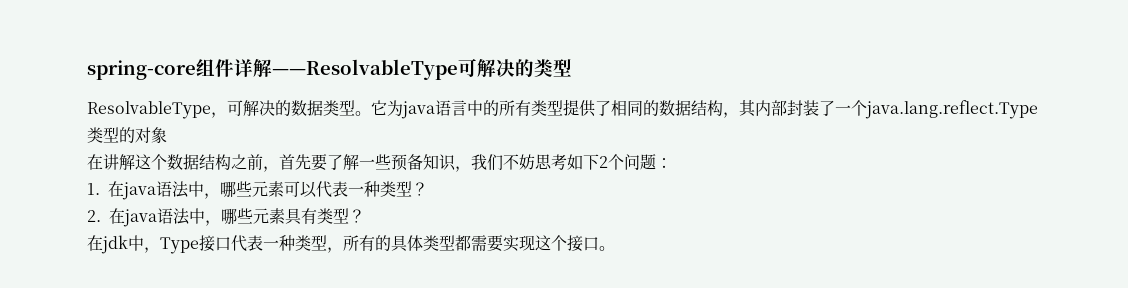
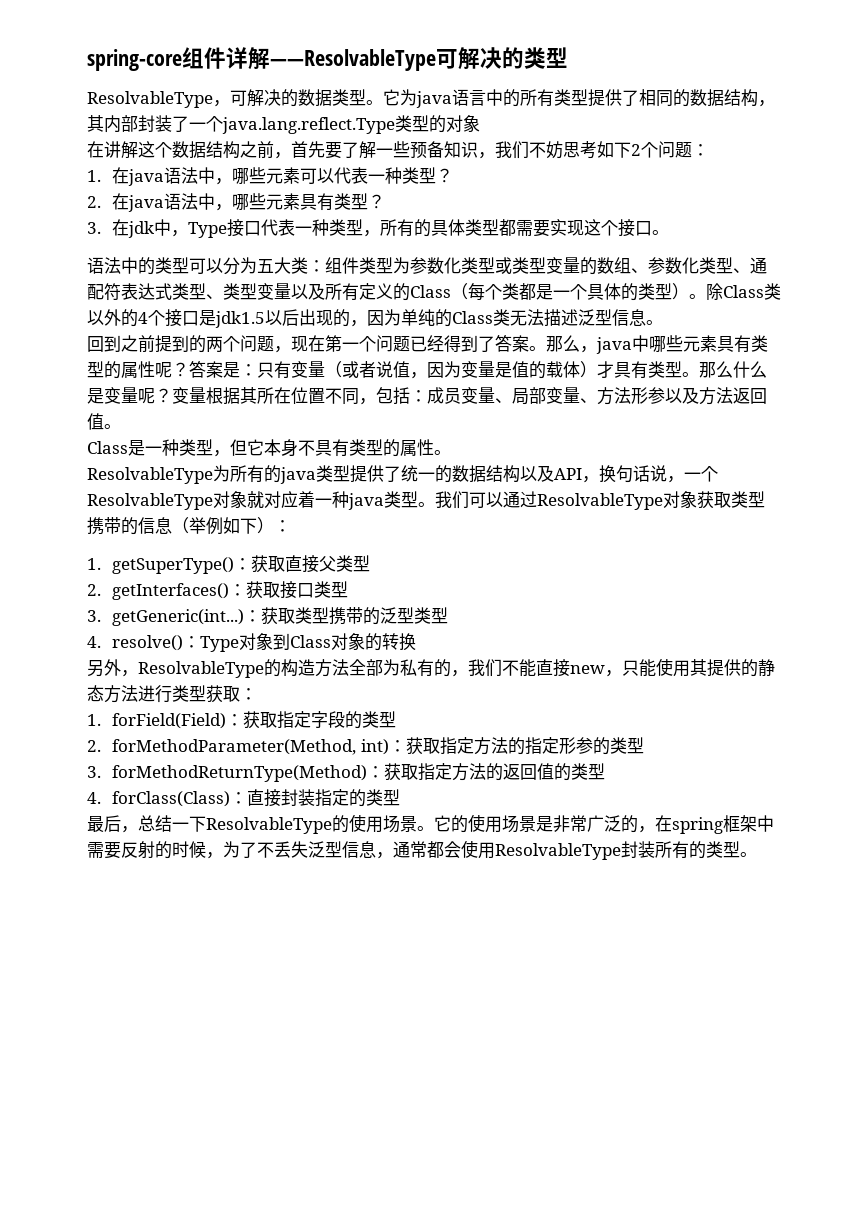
(365, 216) none -> [87,222,101,234] 3.
(615, 248) none -> [87,257,767,275] [87,283,781,301] [87,309,663,328] [87,334,768,354] [87,360,767,379] [87,387,767,405] [87,413,121,430] [87,439,451,457] [87,465,718,484] [87,491,765,510] [87,517,291,535] [87,555,371,574] [87,581,349,600] [87,607,449,626] [87,633,417,652] [87,658,775,678] [87,685,257,703] [87,711,397,729] [87,737,644,755] [87,763,606,782] [87,789,401,807] [87,814,774,834] [87,840,757,860] // 语法中的类型可以分为五大类：组件类型为参数化类型或类型变量的数组、参数化类型、通配符表达式类型、类型变量以及所有定义的Class（每个类都是一个具体的类型）。除Class类以外的4个接口是jdk1.5以后出现的，因为单纯的Class类无法描述泛型信息。 // 回到之前提到的两个问题，现在第一个问题已经得到了答案。那么，java中哪些元素具有类型的属性呢？答案是：只有变量（或者说值，因为变量是值的载体）才具有类型。那么什么是变量呢？变量根据其所在位置不同，包括：成员变量、局部变量、方法形参以及方法返回值。 // Class是一种类型，但它本身不具有类型的属性。 // ResolvableType为所有的java类型提供了统一的数据结构以及API，换句话说，一个ResolvableType对象就对应着一种java类型。我们可以通过ResolvableType对象获取类型携带的信息（举例如下）： // 1. getSuperType()：获取直接父类型 // 2. getInterfaces()：获取接口类型 // 3. getGeneric(int...)：获取类型携带的泛型类型 // 4. resolve()：Type对象到Class对象的转换 // 另外，ResolvableType的构造方法全部为私有的，我们不能直接new，只能使用其提供的静态方法进行类型获取： // 1. forField(Field)：获取指定字段的类型 // 2. forMethodParameter(Method, int)：获取指定方法的指定形参的类型 // 3. forMethodReturnType(Method)：获取指定方法的返回值的类型 // 4. forClass(Class)：直接封装指定的类型 // 最后，总结一下ResolvableType的使用场景。它的使用场景是非常广泛的，在spring框架中需要反射的时候，为了不丢失泛型信息，通常都会使用ResolvableType封装所有的类型。

